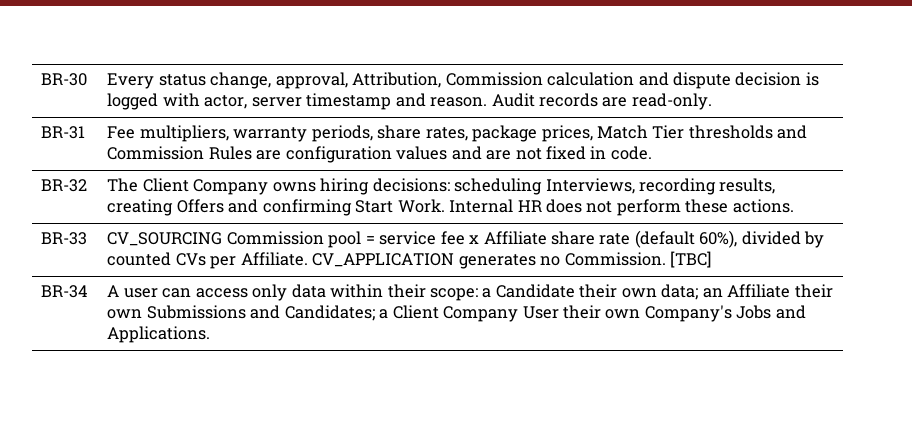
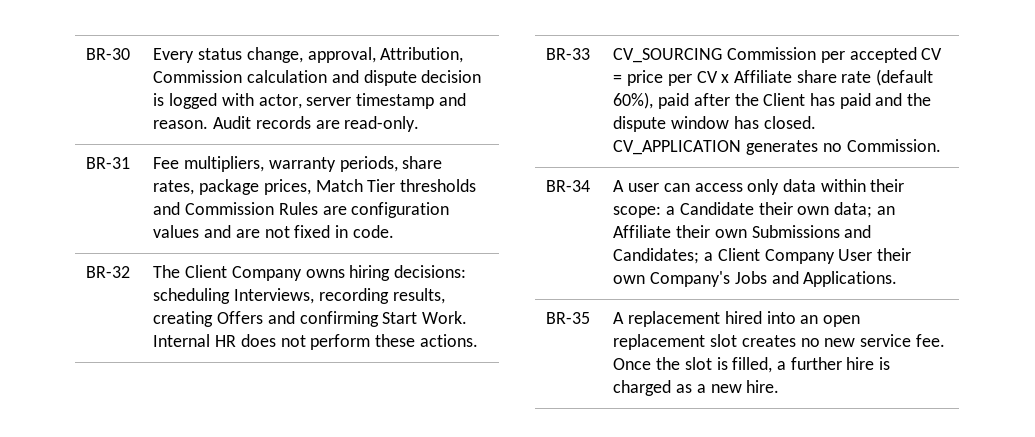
[328,231,465,248] pool = service fee -> [820,47,943,63] [613,70,718,86] per accepted CV = price per CV
[741,231,825,248] [107,252,308,269] divided by counted CVs per Affiliate. -> [658,93,932,109] [613,116,816,132] paid after the Client has paid and the dispute window has closed.
[669,251,711,268] [TBC] -> (941, 145) none
(211, 334) none -> [546,312,591,324] [613,311,860,327] [613,334,945,350] [613,357,891,373] [613,380,780,396] // BR-35 | A replacement hired into an open replacement slot creates no new service fee. Once the slot is filled, a further hire is charged as a new hire.

